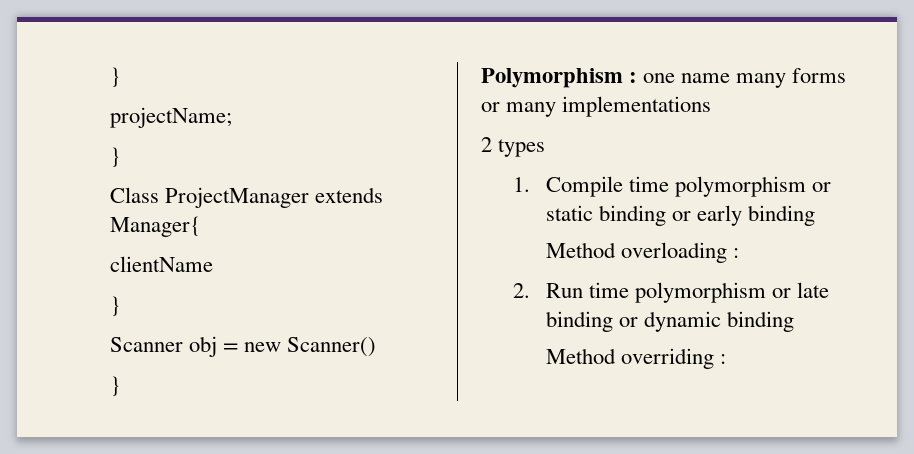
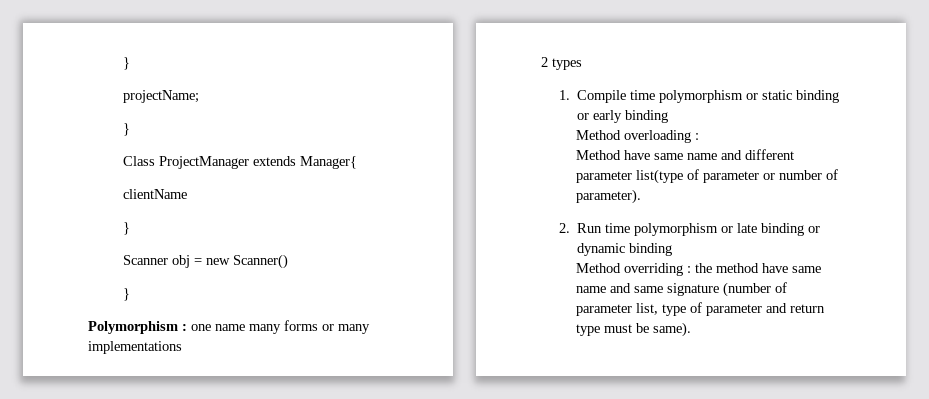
(740, 253) none -> [576,149,795,160] [576,169,839,184] [576,189,642,204] // Method have same name and different parameter list(type of parameter or number of parameter).
(727, 359) none -> [695,263,822,273] [576,282,788,297] [576,302,826,316] [576,322,692,337] the method have same name and same signature (number of parameter list, type of parameter and return type must be same).

